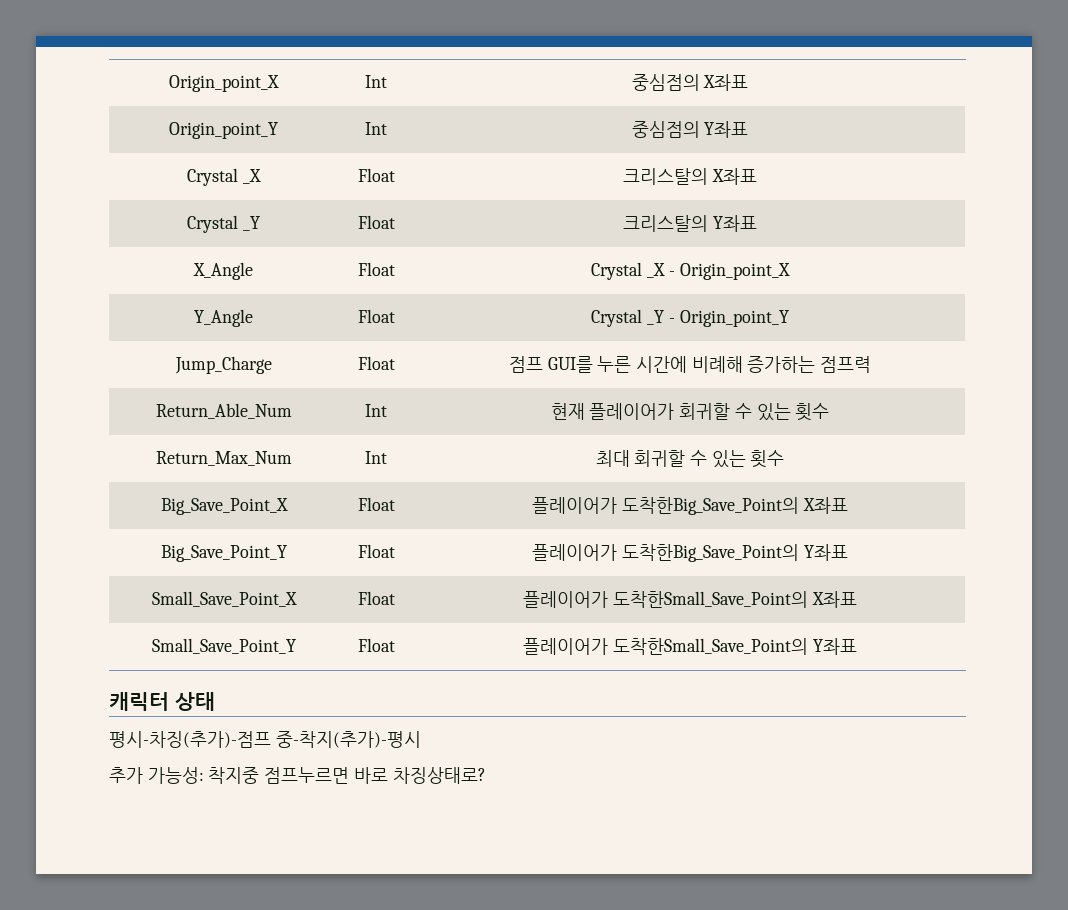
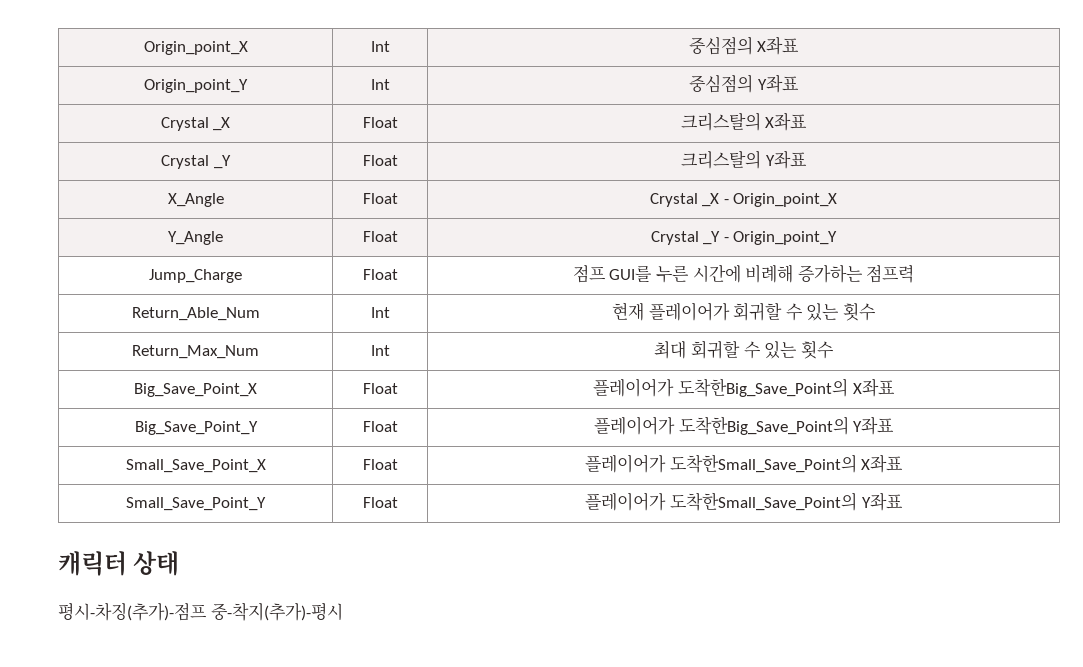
[109,767,486,784] // 추가 가능성: 착지중 점프누르면 바로 차징상태로? -> (343, 611) none

